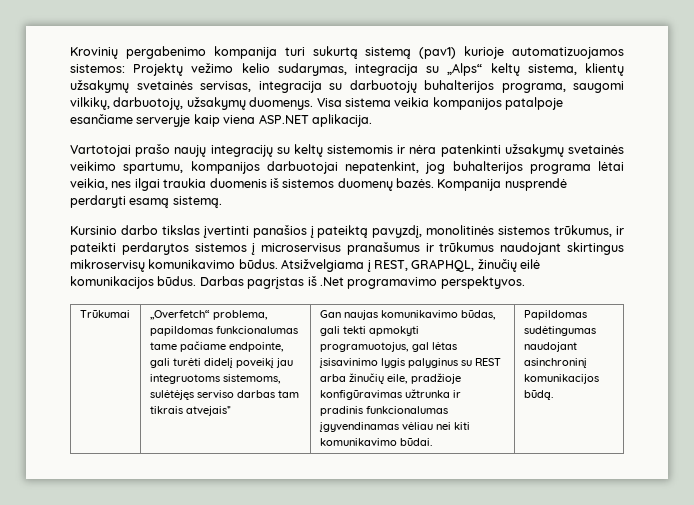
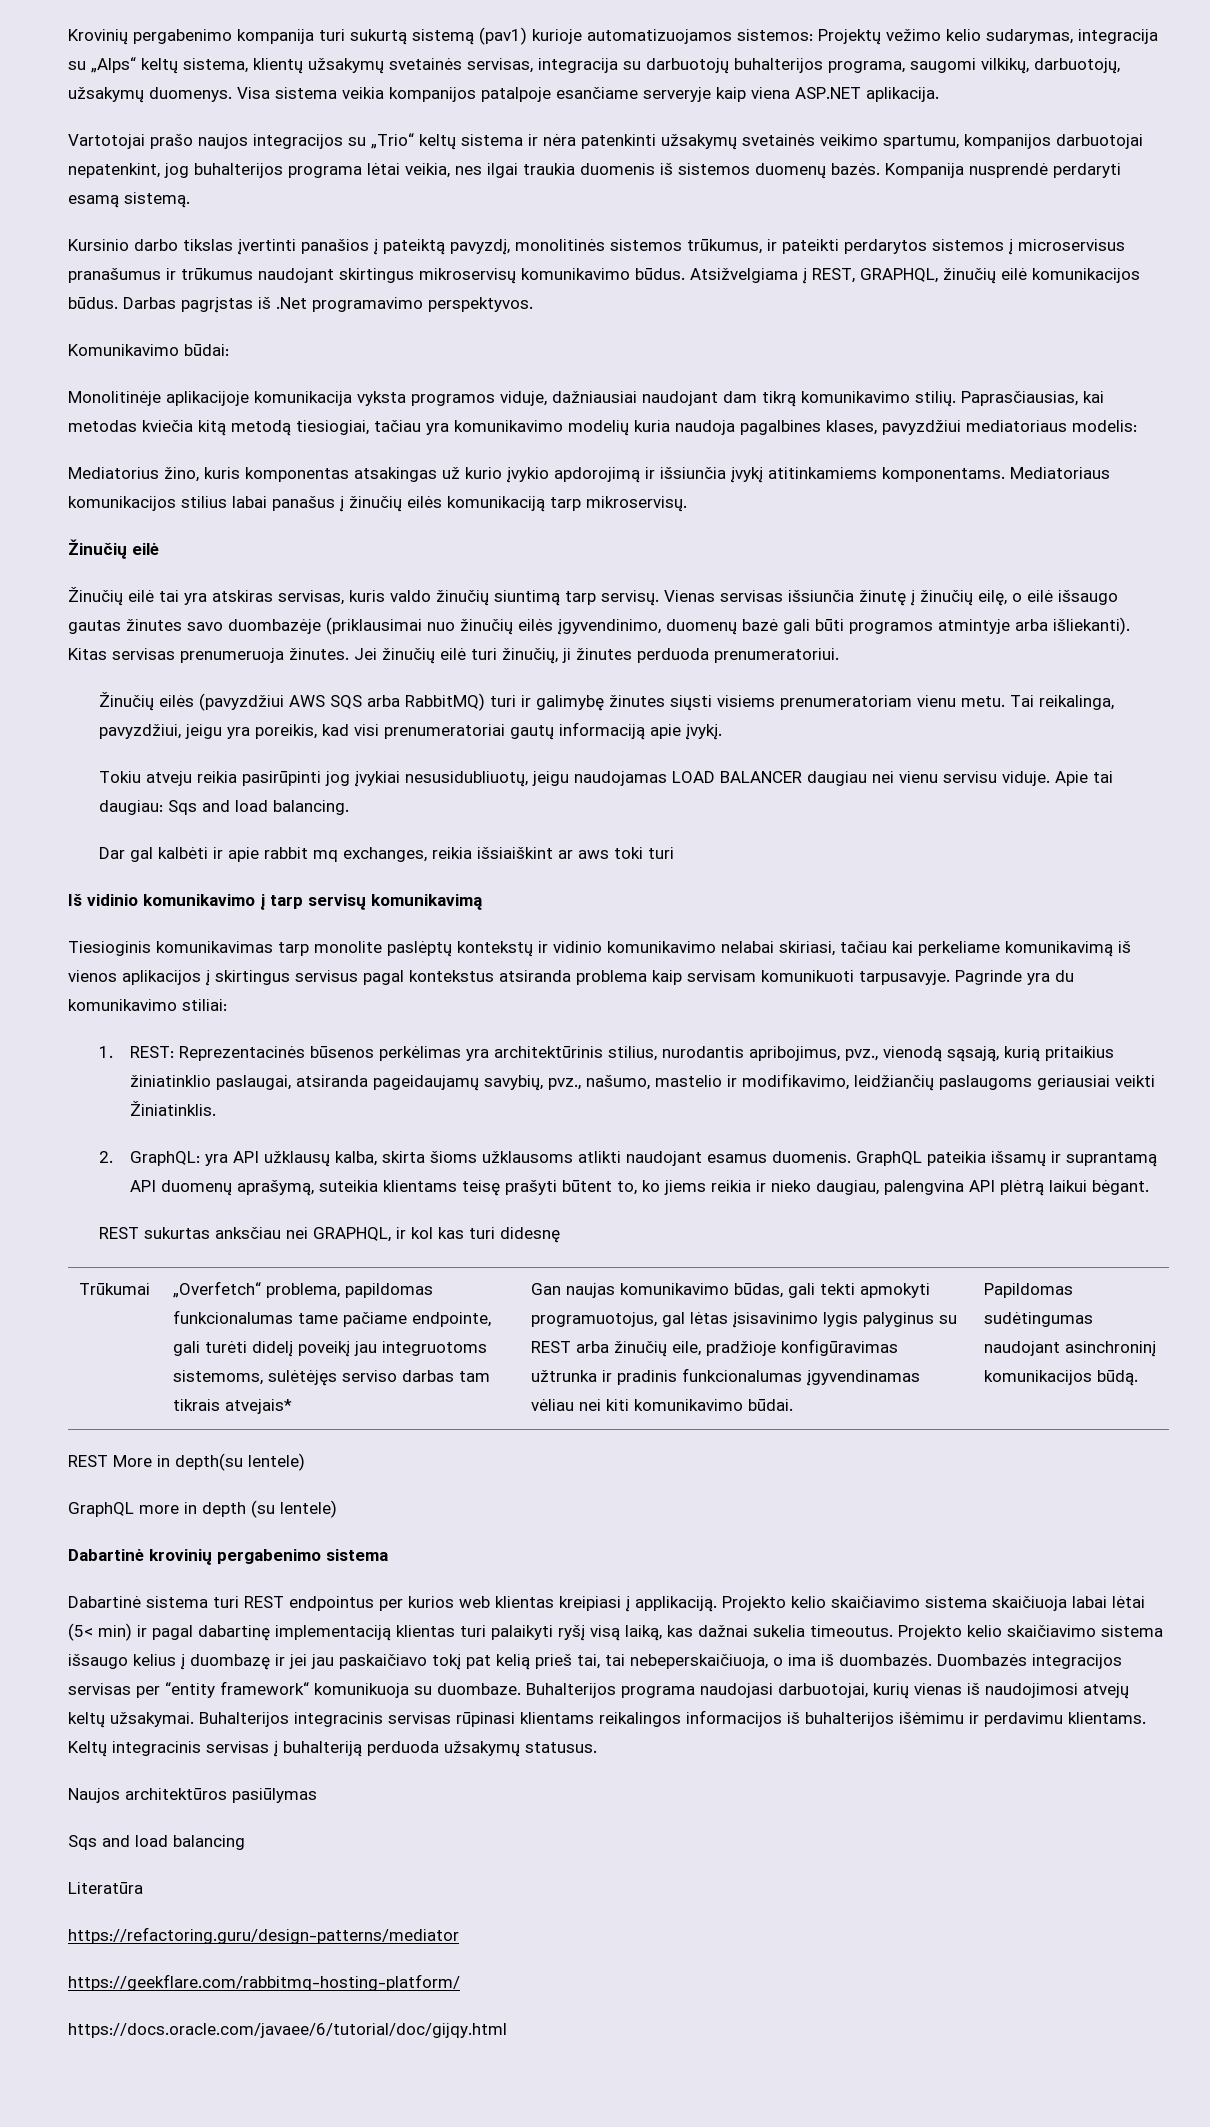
[174,144,394,157] naujų integracijų su keltų sistemomis -> [198,133,523,150] naujos integracijos su „Trio“ keltų sistema
(525, 282) none -> [68,344,229,356] [68,391,1104,407] [68,420,1137,436] [68,467,1110,483] [68,496,687,512] [68,539,159,559] [68,587,1118,606] [68,617,1130,635] [68,648,839,664] [98,692,1114,711] [98,722,722,740] [98,771,1113,787] [98,800,349,815] [98,847,674,862] [68,894,482,910] [68,941,1131,957] [68,970,1074,986] [68,999,227,1011] [98,1046,1114,1062] [129,1073,1155,1091] [129,1101,216,1116] [98,1151,1157,1167] [129,1180,1149,1196] [98,1227,560,1243] // Komunikavimo būdai: // Monolitinėje aplikacijoje komunikacija vyksta programos viduje, dažniausiai naudojant dam tikrą komunikavimo stilių. Paprasčiausias, kai metodas kviečia kitą metodą tiesiogiai, tačiau yra komunikavimo modelių kuria naudoja pagalbines klases, pavyzdžiui mediatoriaus modelis: // Mediatorius žino, kuris komponentas atsakingas už kurio įvykio apdorojimą ir išsiunčia įvykį atitinkamiems komponentams. Mediatoriaus komunikacijos stilius labai panašus į žinučių eilės komunikaciją tarp mikroservisų. // Žinučių eilė // Žinučių eilė tai yra atskiras servisas, kuris valdo žinučių siuntimą tarp servisų. Vienas servisas išsiunčia žinutę į žinučių eilę, o eilė išsaugo gautas žinutes savo duombazėje (priklausimai nuo žinučių eilės įgyvendinimo, duomenų bazė gali būti programos atmintyje arba išliekanti). Kitas servisas prenumeruoja žinutes. Jei žinučių eilė turi žinučių, ji žinutes perduoda prenumeratoriui. // Žinučių eilės (pavyzdžiui AWS SQS arba RabbitMQ) turi ir galimybę žinutes siųsti visiems prenumeratoriam vienu metu. Tai reikalinga, pavyzdžiui, jeigu yra poreikis, kad visi prenumeratoriai gautų informaciją apie įvykį. // Tokiu atveju reikia pasirūpinti jog įvykiai nesusidubliuotų, jeigu naudojamas LOAD BALANCER daugiau nei vienu servisu viduje. Apie tai daugiau: Sqs and load balancing. // Dar gal kalbėti ir apie rabbit mq exchanges, reikia išsiaiškint ar aws toki turi // Iš vidinio komunikavimo į tarp servisų komunikavimą // Tiesioginis komunikavimas tarp monolite paslėptų kontekstų ir vidinio komunikavimo nelabai skiriasi, tačiau kai perkeliame komunikavimą iš vienos aplikacijos į skirtingus servisus pagal kontekstus atsiranda problema kaip servisam komunikuoti tarpusavyje. Pagrinde yra du komunikavimo stiliai: // 1. REST: Reprezentacinės būsenos perkėlimas yra architektūrinis stilius, nurodantis apribojimus, pvz., vienodą sąsają, kurią pritaikius žiniatinklio paslaugai, atsiranda pageidaujamų savybių, pvz., našumo, mastelio ir modifikavimo, leidžiančių paslaugoms geriausiai veikti Žiniatinklis. // 2. GraphQL: yra API užklausų kalba, skirta šioms užklausoms atlikti naudojant esamus duomenis. GraphQL pateikia išsamų ir suprantamą API duomenų aprašymą, suteikia klientams teisę prašyti būtent to, ko jiems reikia ir nieko daugiau, palengvina API plėtrą laikui bėgant. // REST sukurtas anksčiau nei GRAPHQL, ir kol kas turi didesnę
(553, 395) none -> [68,1453,305,1471] [68,1500,337,1518] [68,1549,388,1565] [68,1596,1145,1612] [68,1623,1163,1641] [68,1654,1122,1670] [68,1681,1129,1699] [68,1710,1146,1728] [68,1741,597,1757] [68,1788,317,1803] [68,1835,245,1850] [68,1882,143,1894] [68,1927,459,1944] [68,1974,460,1991] [68,2023,507,2038] // REST More in depth(su lentele) // GraphQL more in depth (su lentele) // Dabartinė krovinių pergabenimo sistema // Dabartinė sistema turi REST endpointus per kurios web klientas kreipiasi į applikaciją. Projekto kelio skaičiavimo sistema skaičiuoja labai lėtai (5< min) ir pagal dabartinę implementaciją klientas turi palaikyti ryšį visą laiką, kas dažnai sukelia timeoutus. Projekto kelio skaičiavimo sistema išsaugo kelius į duombazę ir jei jau paskaičiavo tokį pat kelią prieš tai, tai nebeperskaičiuoja, o ima iš duombazės. Duombazės integracijos servisas per “entity framework“ komunikuoja su duombaze. Buhalterijos programa naudojasi darbuotojai, kurių vienas iš naudojimosi atvejų keltų užsakymai. Buhalterijos integracinis servisas rūpinasi klientams reikalingos informacijos iš buhalterijos išėmimu ir perdavimu klientams. Keltų integracinis servisas į buhalteriją perduoda užsakymų statusus. // Naujos architektūros pasiūlymas // Sqs and load balancing // Literatūra // https://refactoring.guru/design-patterns/mediator // https://geekflare.com/rabbitmq-hosting-platform/ // https://docs.oracle.com/javaee/6/tutorial/doc/gijqy.html

